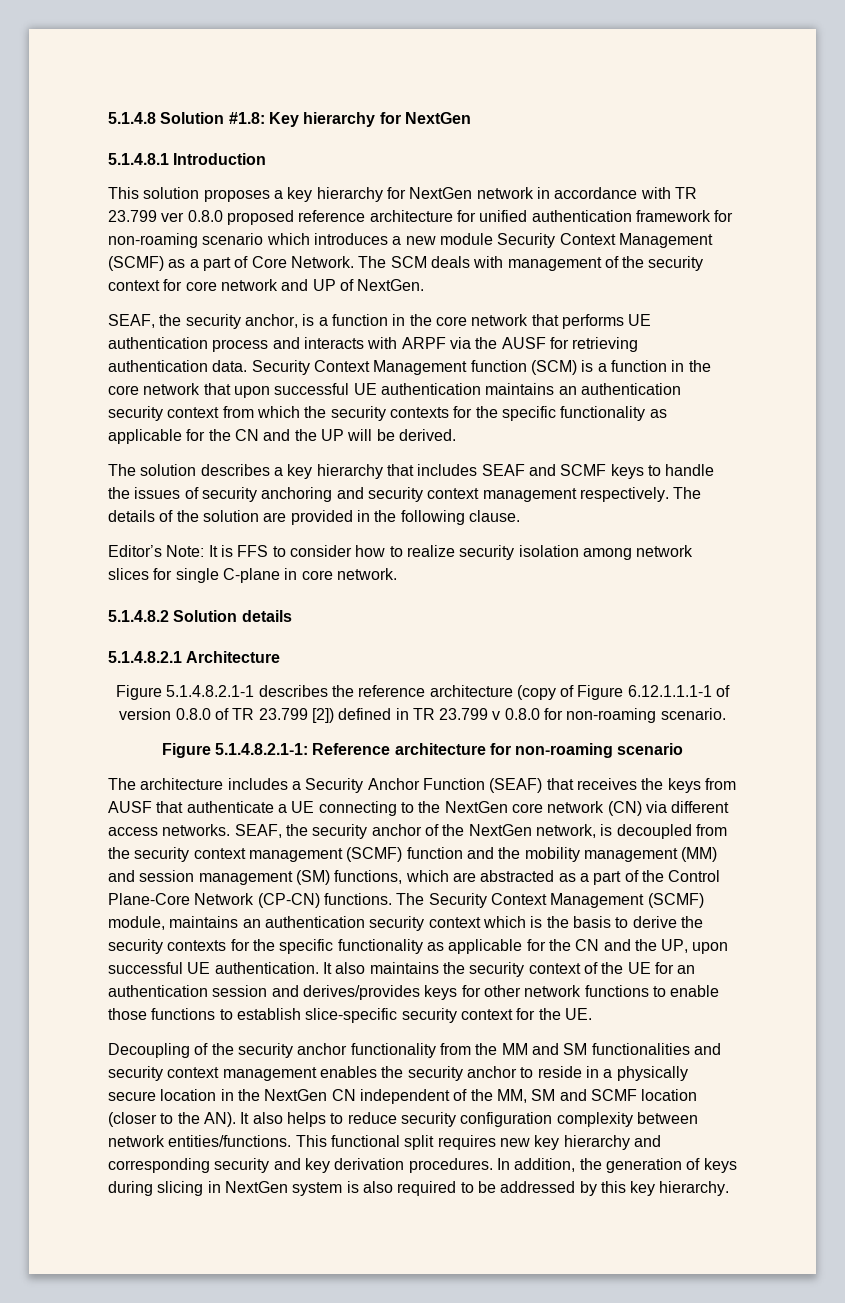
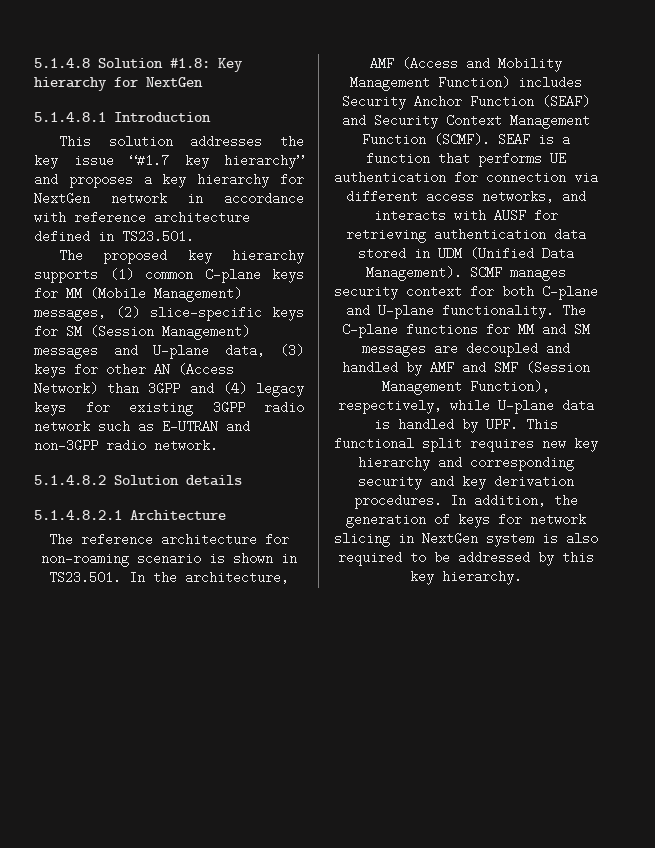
(200, 193) none -> [190,135,304,148] [34,154,304,169] [34,173,58,186] addresses the key issue “#1.7 key hierarchy” and
[674,187,697,199] [108,210,734,225] [108,233,713,248] [108,256,704,271] [108,279,425,291] [108,314,652,329] [108,337,639,352] [108,360,711,375] [108,383,681,398] [108,406,667,421] [108,429,456,444] [108,464,715,479] [108,487,702,502] [108,510,520,525] [108,545,694,560] [108,568,333,583] TR 23.799 ver 0.8.0 proposed reference architecture for unified authentication framework for non-roaming scenario which introduces a new module Security Context Management (SCMF) as a part of Core Network. The SCM deals with management of the security context for core network and UP of NextGen. // SEAF, the security anchor, is a function in the core network that performs UE authentication process and interacts with ARPF via the AUSF for retrieving authentication data. Security Context Management function (SCM) is a function in the core network that upon successful UE authentication maintains an authentication security context from which the security contexts for the specific functionality as applicable for the CN and the UP will be derived. // The solution describes a key hierarchy that includes SEAF and SCMF keys to handle the issues of security anchoring and security context management respectively. The details of the solution are provided in the following clause. // Editor’s Note: It is FFS to consider how to realize security isolation among network slices for single C-plane in core -> [74,211,250,224] [34,230,194,243] [58,249,304,264] [34,268,304,283] [34,287,242,302] [34,306,304,321] [34,325,250,340] [34,344,304,359] [34,363,234,378] [34,382,304,397] [34,401,304,416] [34,420,250,433] [34,439,146,452] reference architecture defined in TS23.501. // The proposed key hierarchy supports (1) common C-plane keys for MM (Mobile Management) messages, (2) slice-specific keys for SM (Session Management) messages and U-plane data, (3) keys for other AN (Access Network) than 3GPP and (4) legacy keys for existing 3GPP radio network such as E-UTRAN and non-3GPP radio
[115,685,731,700] [119,708,726,723] [161,743,684,758] [108,778,736,793] [108,801,730,816] [108,824,727,839] [108,847,718,862] [108,870,721,885] [108,893,704,908] [108,916,703,931] [108,939,729,954] [108,962,696,977] [108,985,720,1000] [108,1008,592,1023] [108,1043,721,1058] [108,1066,688,1081] [108,1089,698,1104] [108,1112,698,1127] [108,1135,292,1147] Figure 5.1.4.8.2.1-1 describes the reference architecture (copy of Figure 6.12.1.1.1-1 of version 0.8.0 of TR 23.799 [2]) defined in TR 23.799 v 0.8.0 for non-roaming scenario. // Figure 5.1.4.8.2.1-1: Reference architecture for non-roaming scenario // The architecture includes a Security Anchor Function (SEAF) that receives the keys from AUSF that authenticate a UE connecting to the NextGen core network (CN) via different access networks. SEAF, the security anchor of the NextGen network, is decoupled from the security context management (SCMF) function and the mobility management (MM) and session management (SM) functions, which are abstracted as a part of the Control Plane-Core Network (CP-CN) functions. The Security Context Management (SCMF) module, maintains an authentication security context which is the basis to derive the security contexts for the specific functionality as applicable for the CN and the UP, upon successful UE authentication. It also maintains the security context of the UE for an authentication session and derives/provides keys for other network functions to enable those functions to establish slice-specific security context for the UE. // Decoupling of the security anchor functionality from the MM and SM functionalities and security context management enables the security anchor to reside in a physically secure location in the NextGen CN independent of the MM, SM and SCMF location (closer to the AN). It also helps to reduce security configuration complexity between network entities/functions. -> [49,533,289,546] [41,552,297,567] [49,571,289,584] [370,57,562,72] [350,76,582,91] [342,95,590,110] [342,114,590,129] [362,133,570,146] [366,152,566,167] [334,171,598,184] [346,190,586,203] [374,209,558,222] [346,228,586,243] [358,247,574,260] [366,266,566,281] [334,285,598,300] [346,304,586,319] [342,323,590,338] [362,342,570,357] [342,361,590,376] [382,380,550,395] [338,399,594,414] [374,418,518,433] The reference architecture for non-roaming scenario is shown in TS23.501. In the architecture, AMF (Access and Mobility Management Function) includes Security Anchor Function (SEAF) and Security Context Management Function (SCMF). SEAF is a function that performs UE authentication for connection via different access networks, and interacts with AUSF for retrieving authentication data stored in UDM (Unified Data Management). SCMF manages security context for both C-plane and U-plane functionality. The C-plane functions for MM and SM messages are decoupled and handled by AMF and SMF (Session Management Function), respectively, while U-plane data is handled by UPF.
[108,1181,153,1196] during -> [498,513,586,526] for network

